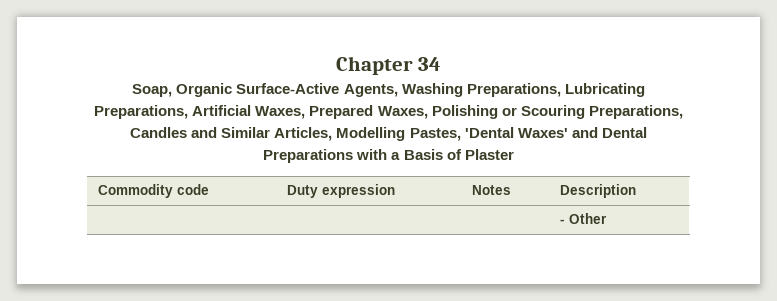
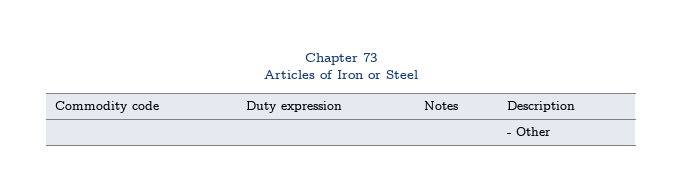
[418,57,442,71] [132,83,645,97] [94,105,683,119] [130,127,647,141] [263,149,514,163] 34 // Soap, Organic Surface-Active Agents, Washing Preparations, Lubricating Preparations, Artificial Waxes, Prepared Waxes, Polishing or Scouring Preparations, Candles and Similar Articles, Modelling Pastes, 'Dental Waxes' and Dental Preparations with a Basis of Plaster -> [363,53,377,62] [264,70,418,79] 73 // Articles of Iron or Steel

